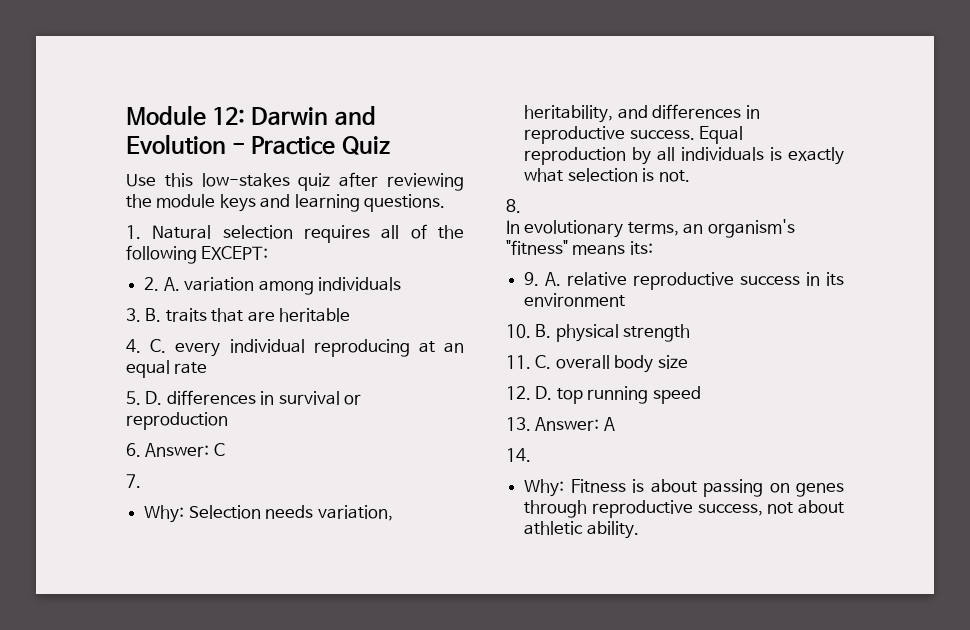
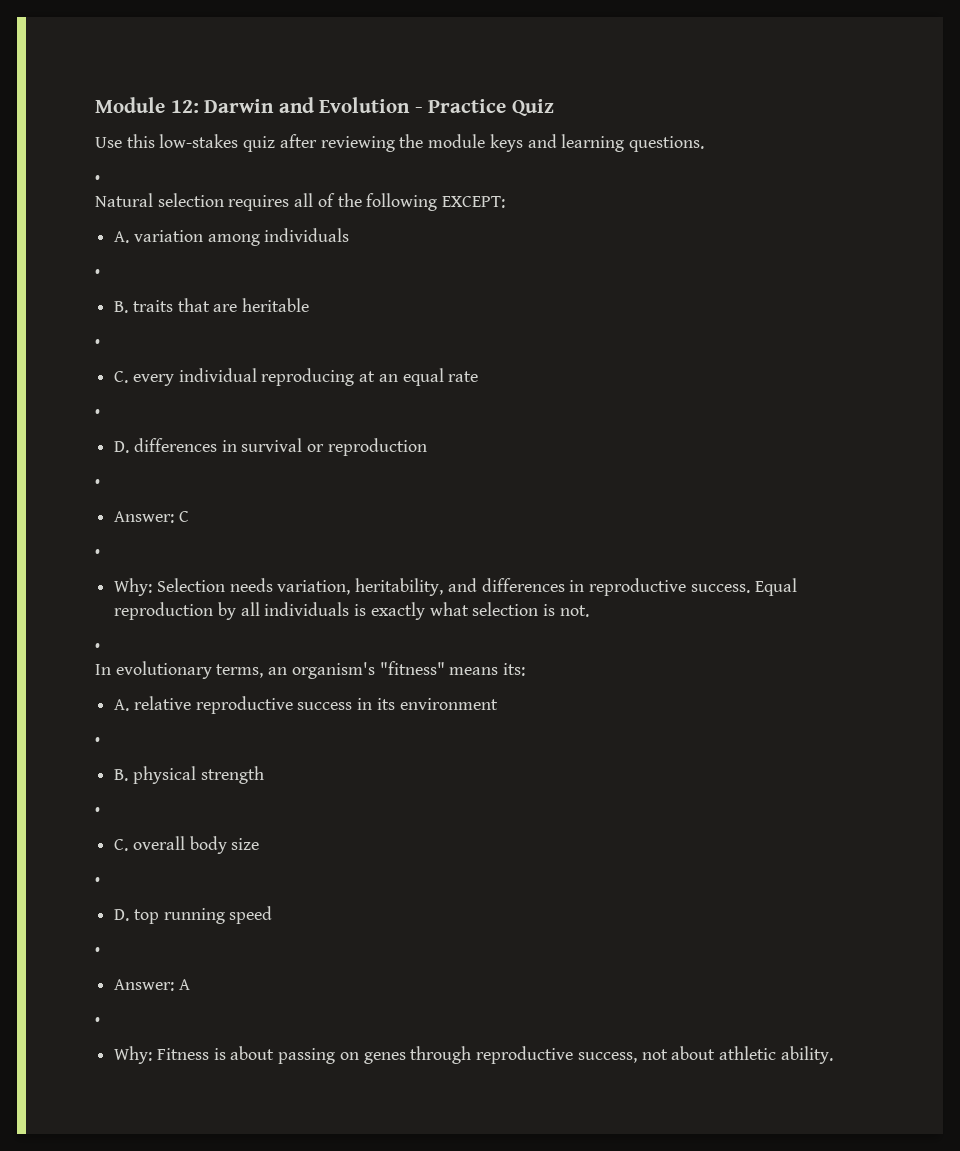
[126,225,141,239] 1. -> [95,175,100,183] • //
[144,277,160,291] 2. -> (506, 202) none
[126,308,141,322] 3. -> [95,269,100,277] • //
[126,339,141,353] 4. -> [95,339,100,347] • //
[126,391,141,405] 5. -> [95,409,100,417] • //
[126,443,141,457] 6. -> [95,479,100,487] • //
[126,474,141,488] 7. -> [95,549,100,557] •
[506,199,521,213] 8. -> [95,643,100,651] •
[524,272,540,286] 9. -> (526, 669) none
[506,324,531,338] 10. -> [95,737,100,745] • //
[506,355,531,369] 11. -> [95,807,100,815] • //
[506,386,531,400] 12. -> [95,877,100,885] • //
[506,417,531,431] 13. -> [95,947,100,955] • //
[506,448,531,462] 14. -> [95,1017,100,1025] •

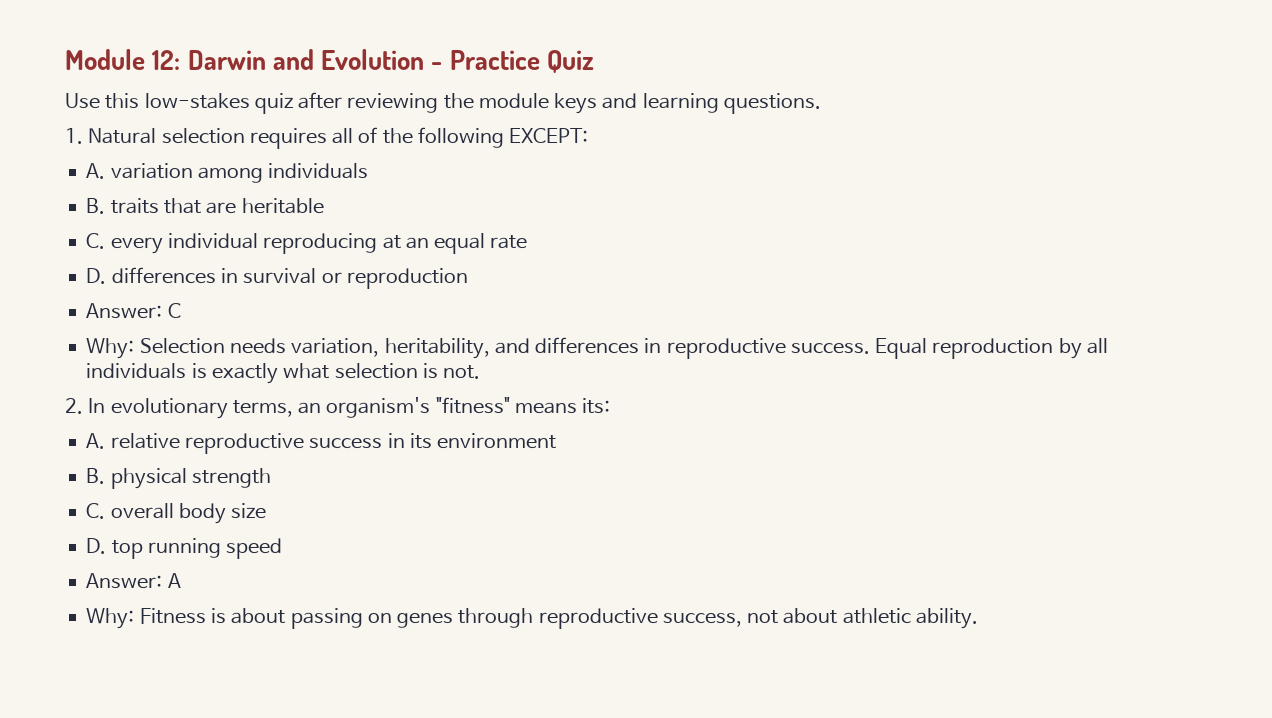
[95,175,100,183] • // -> [65,128,83,144] 1.
[95,269,100,277] // • -> (369, 171) none
[95,339,100,347] // • -> (324, 206) none
[95,409,100,417] // • -> (528, 242) none
[95,479,100,487] // • -> (468, 278) none
[95,549,100,557] // • -> (181, 310) none
[95,643,100,651] • // -> [65,398,83,414] 2.
[95,737,100,745] // • -> (557, 441) none
[95,807,100,815] // • -> (271, 478) none
[95,877,100,885] // • -> (267, 511) none
[95,947,100,955] // • -> (283, 548) none
[95,1017,100,1025] // • -> (181, 580) none

